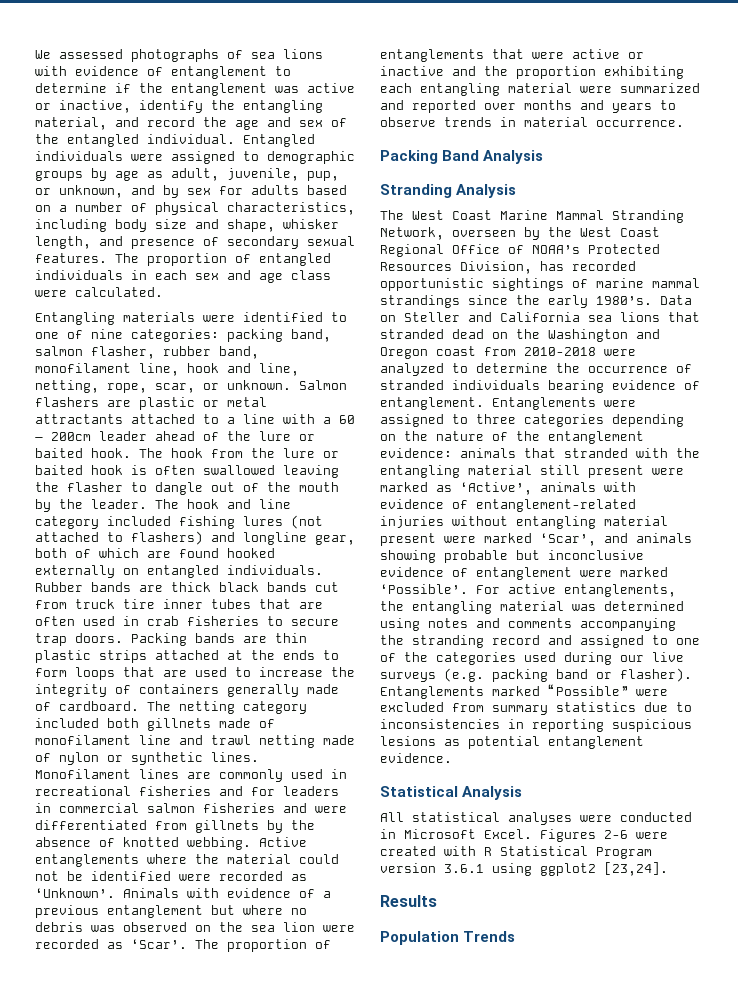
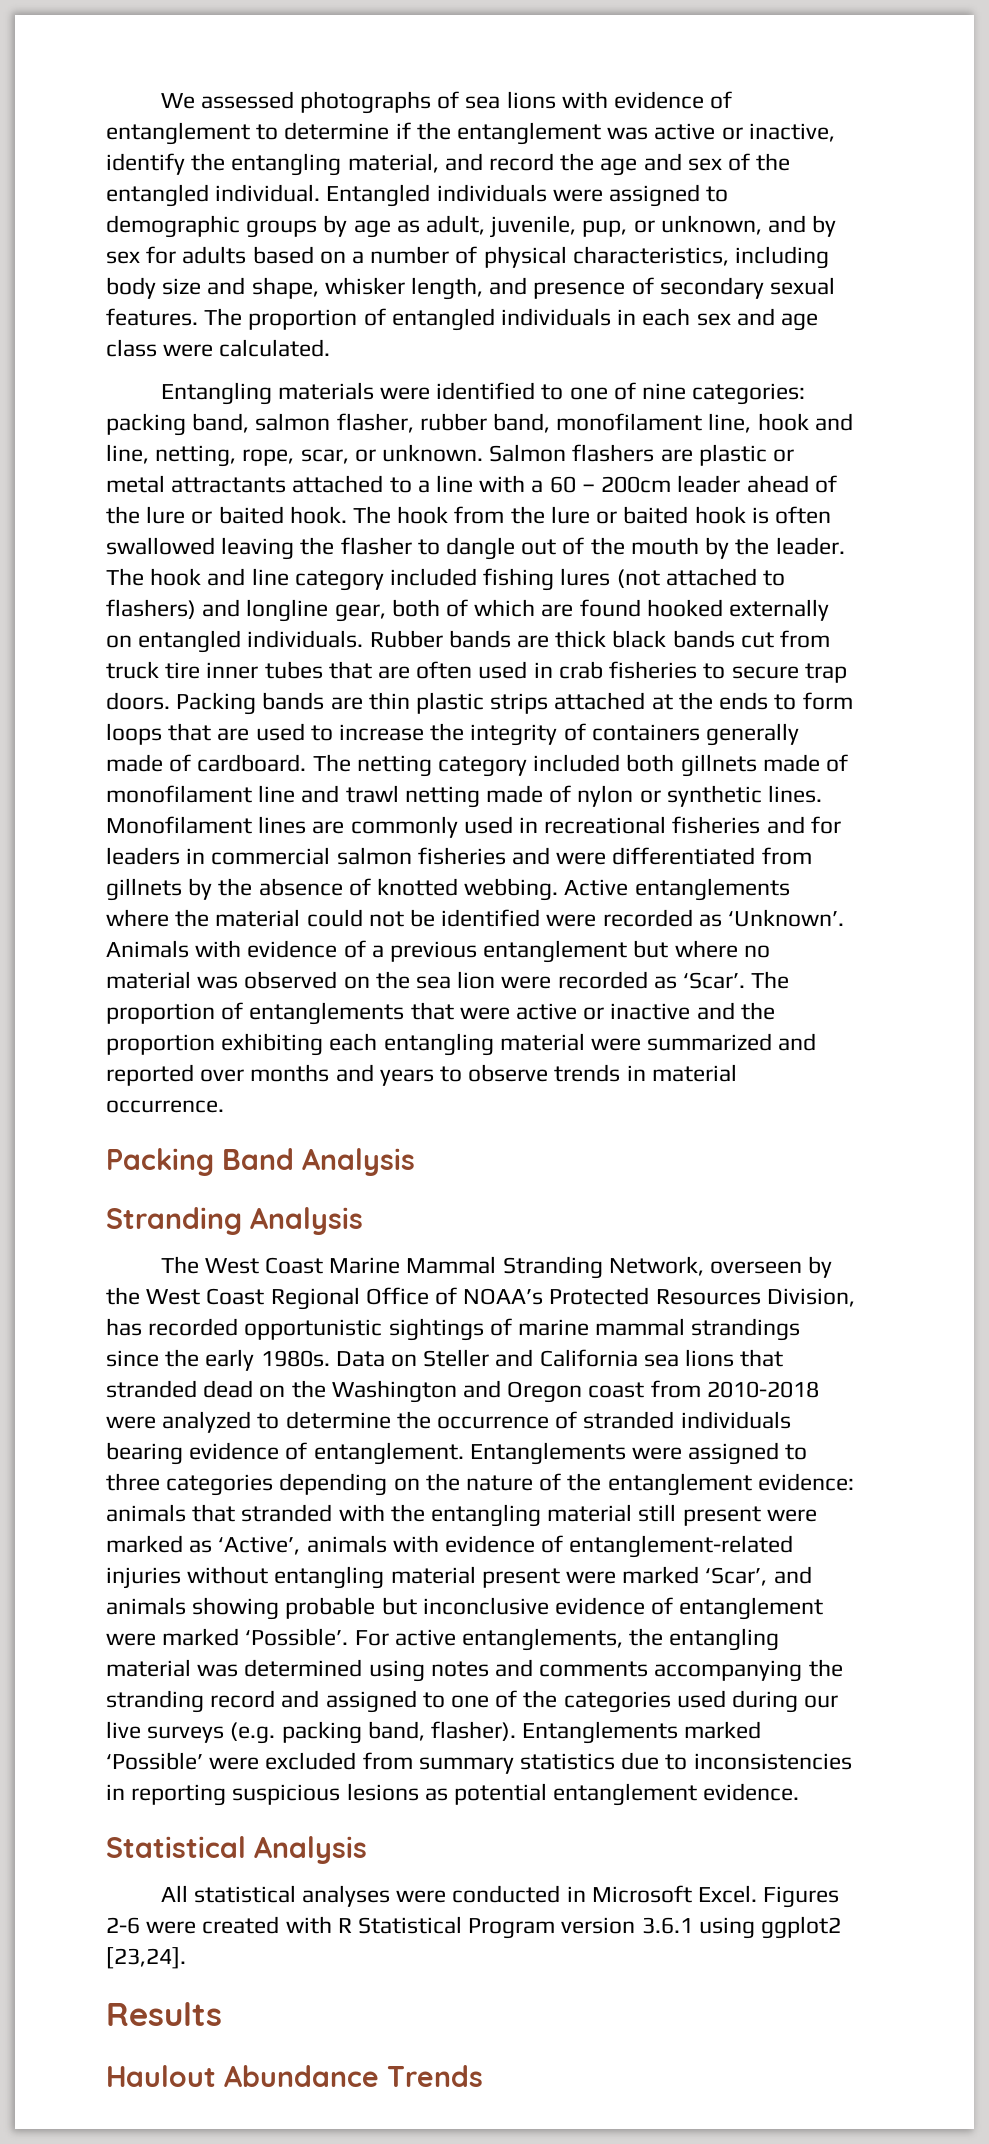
[35,922,83,932] debris -> [106,971,191,989] material
[596,296,652,305] 1980’s. -> [260,1350,330,1367] 1980s.
[556,669,612,679] band or -> [367,1721,425,1741] band,
[548,684,628,696] “Possible” -> [106,1752,203,1770] ‘Possible’
[380,931,459,945] Population -> [106,2065,379,2087] Haulout Abundance

